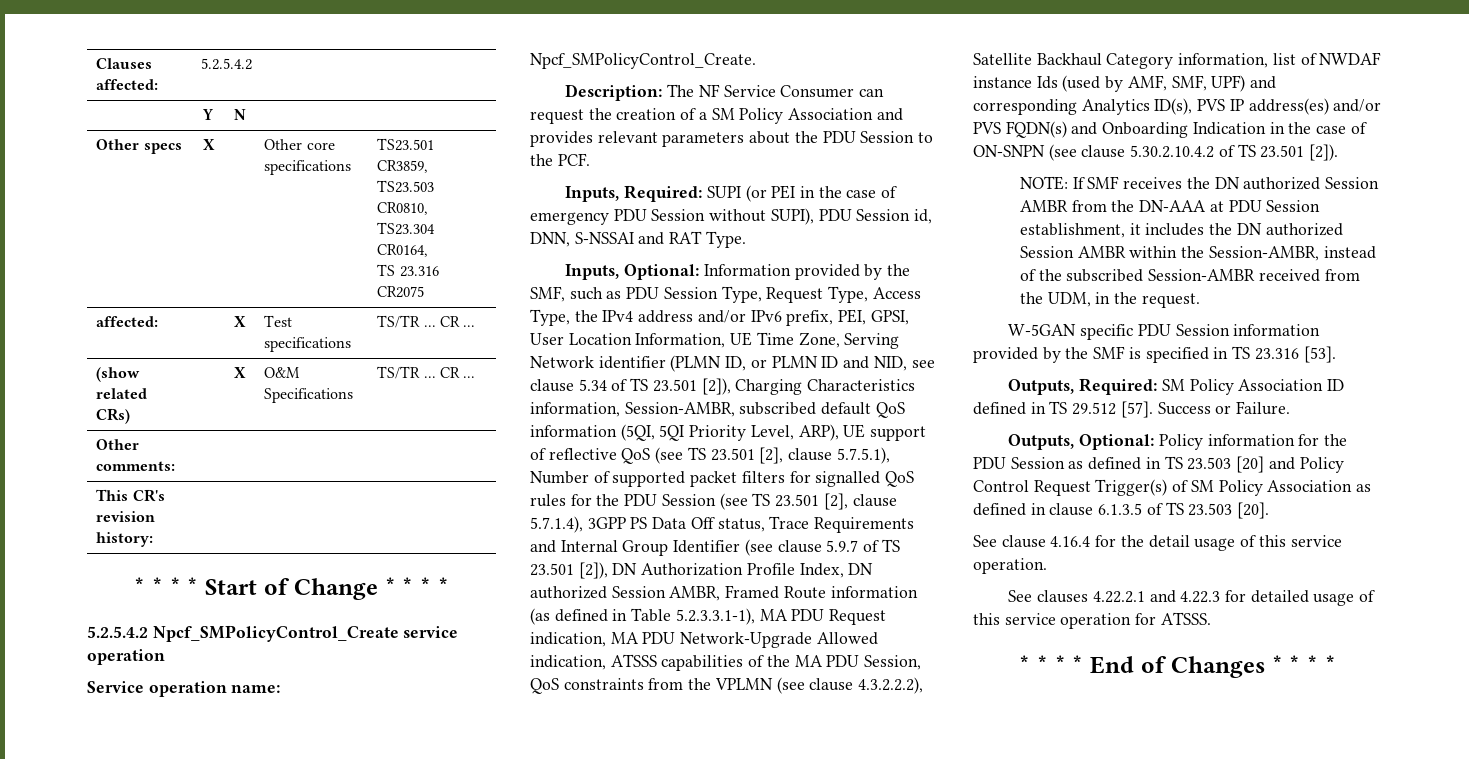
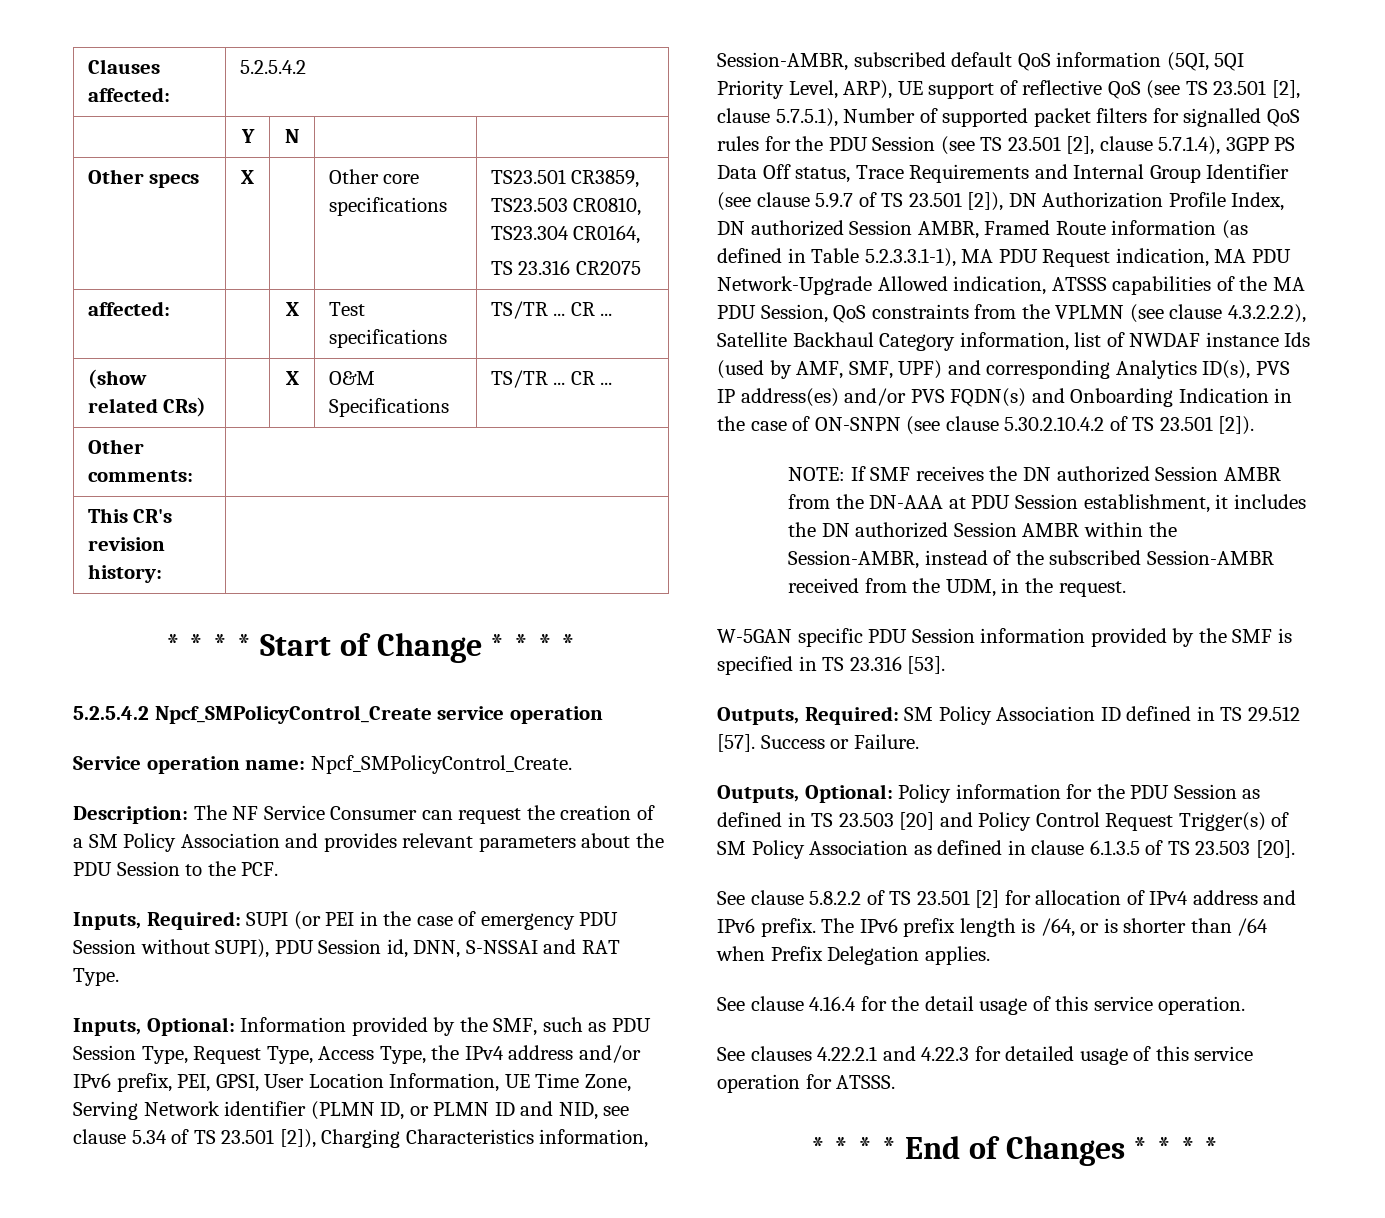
(1270, 510) none -> [717,890,1297,908] [717,918,1269,937] [716,946,990,965] // See clause 5.8.2.2 of TS 23.501 [2] for allocation of IPv4 address and IPv6 prefix. The IPv6 prefix length is /64, or is shorter than /64 when Prefix Delegation applies.

